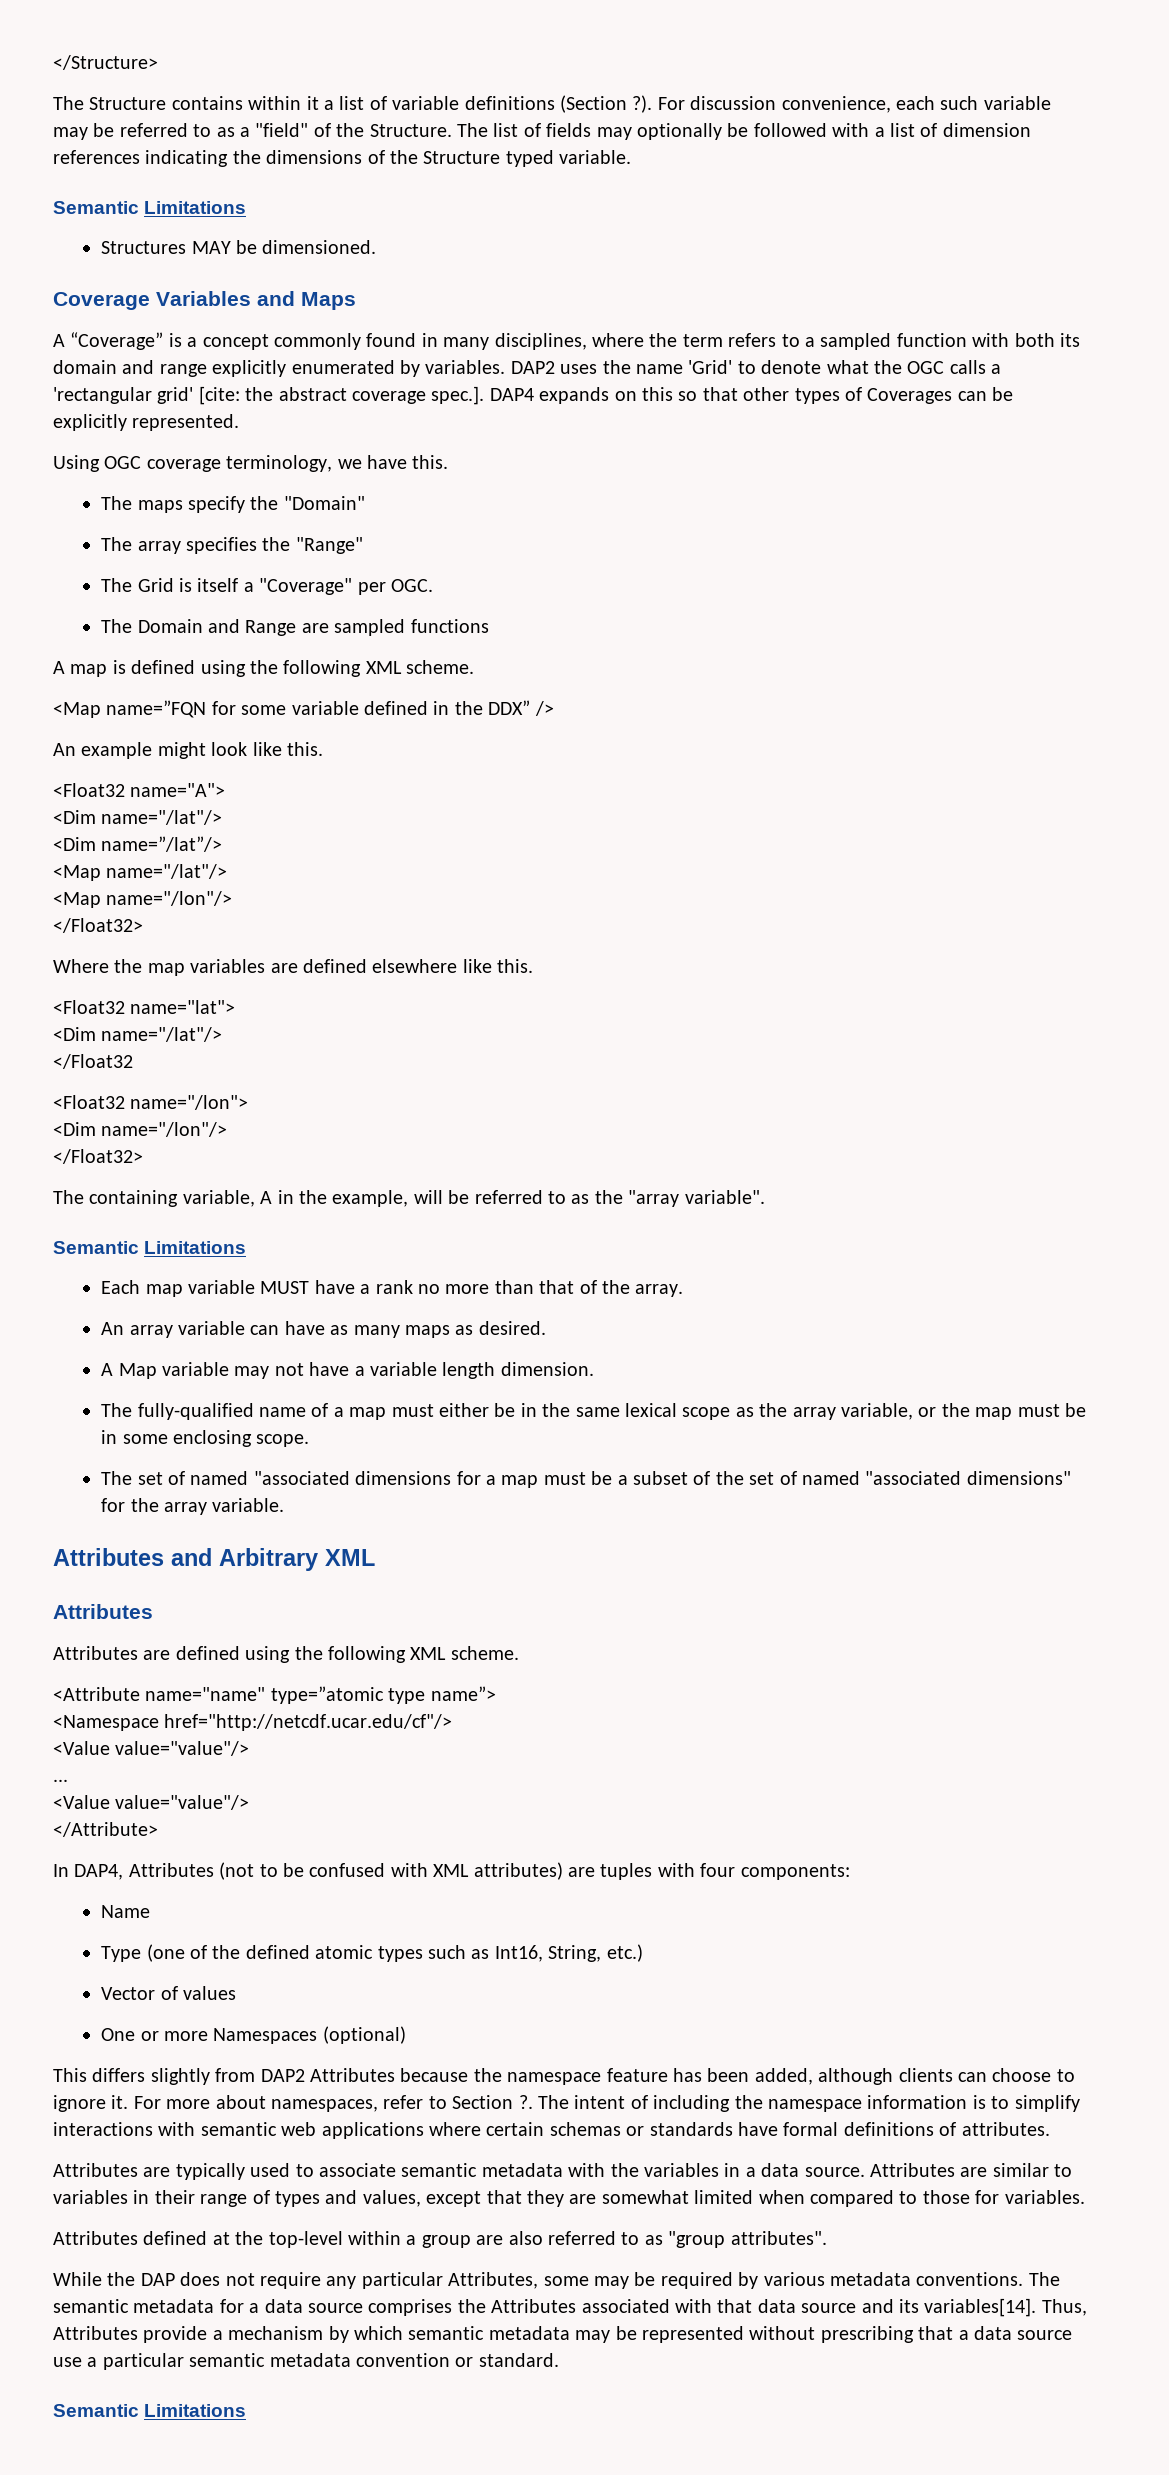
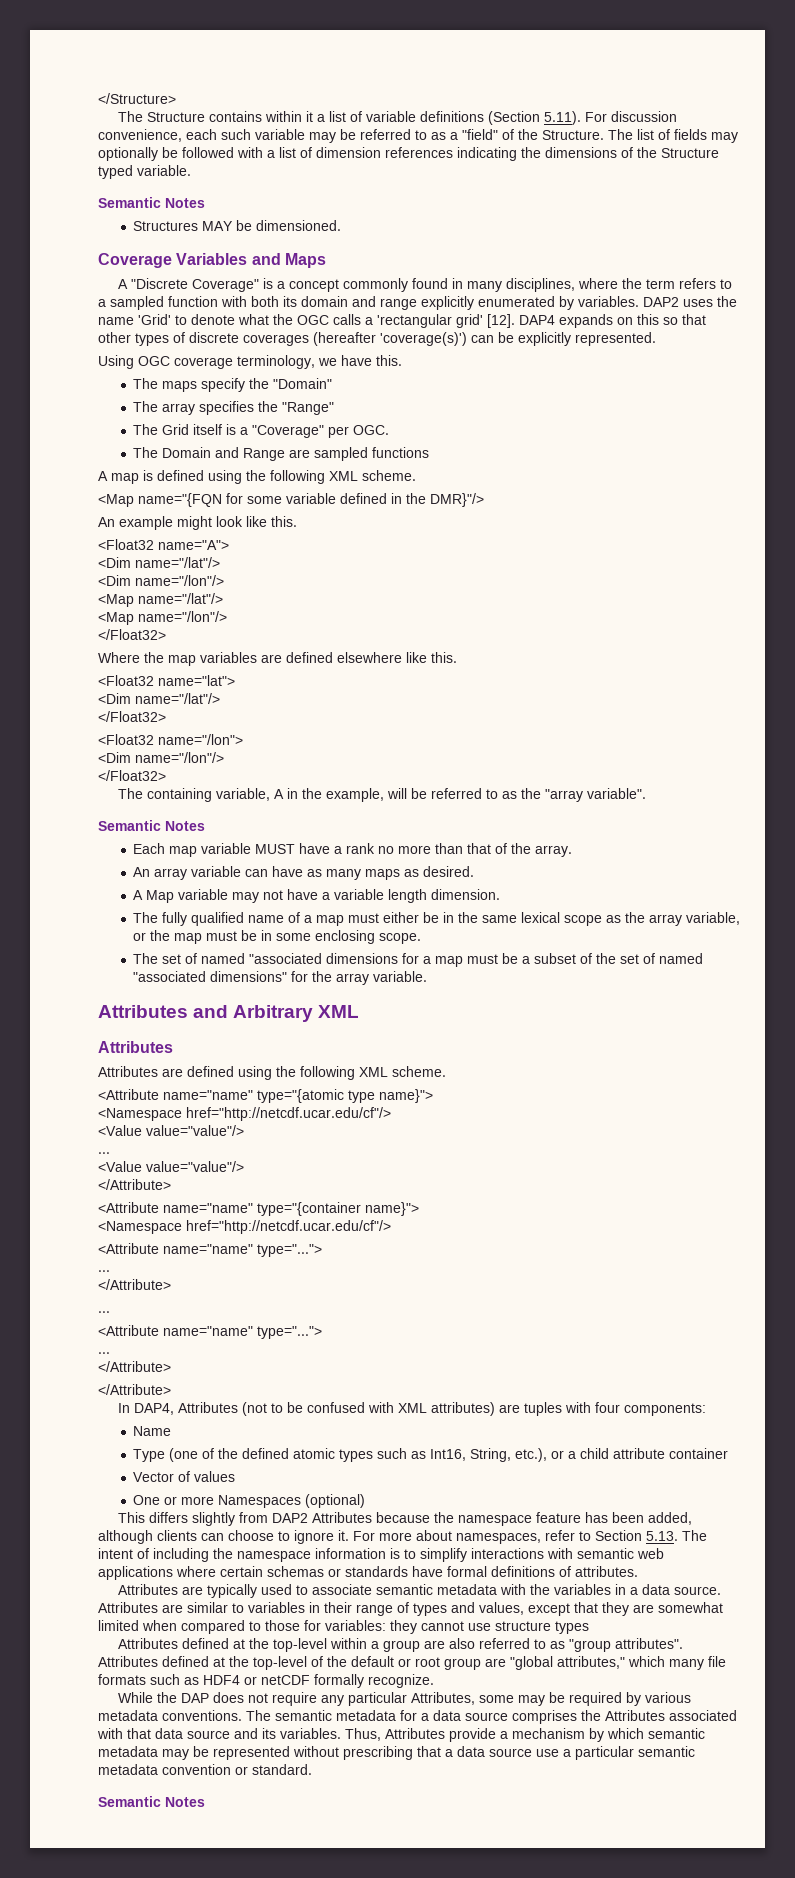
[632,95,653,113] ?). -> [543,111,581,125] 5.11).
[144,201,247,214] Limitations -> [165,198,205,208] Notes
[70,332,164,350] “Coverage” -> [130,278,259,292] "Discrete Coverage"
[198,386,485,405] [cite: the abstract coverage spec.]. -> [487,314,515,328] [12].
[867,388,953,404] Coverages -> [189,332,467,346] discrete coverages (hereafter 'coverage(s)')
[179,578,239,592] is itself -> [193,424,237,435] itself is
[106,700,207,718] name=”FQN -> [138,493,222,507] name="{FQN
[488,700,554,716] DDX” /> -> [430,493,484,507] DMR}"/>
[101,836,223,852] name=”/lat”/> -> [135,575,224,586] name="/lon"/>
[53,1054,133,1069] </Float32 -> [98,711,166,722] </Float32>
[144,1241,247,1254] Limitations -> [165,821,205,831] Notes
[137,1403,254,1420] fully-qualified -> [162,912,245,926] fully qualified
[270,1686,496,1704] type=”atomic type name”> -> [257,1089,433,1103] type="{atomic type name}">
(158, 1829) none -> [98,1202,419,1216] [98,1220,391,1234] [98,1243,322,1257] [98,1270,110,1272] [98,1279,171,1290] [98,1311,110,1313] [98,1325,322,1339] [98,1352,110,1354] [98,1361,171,1372] [98,1384,171,1395] // <Attribute name="name" type="{container name}"> // <Namespace href="http://netcdf.ucar.edu/cf"/> // <Attribute name="name" type="..."> // ... // </Attribute> // ... // <Attribute name="name" type="..."> // ... // </Attribute> // </Attribute>
[606,1944,643,1962] etc.) -> [515,1448,729,1462] etc.), or a child attribute container
[518,2095,533,2109] ?. -> [646,1531,678,1541] 5.13.
[1004,2190,1085,2204] variables. -> [325,1620,589,1634] variables: they cannot use structure types
(827, 2238) none -> [98,1656,726,1670] [98,1674,434,1688] Attributes defined at the top-level of the default or root group are "global attributes," which many file formats such as HDF4 or netCDF formally recognize.
[924,2298,1037,2317] variables[14]. -> [280,1728,341,1739] variables.
[144,2404,247,2417] Limitations -> [165,1797,205,1807] Notes

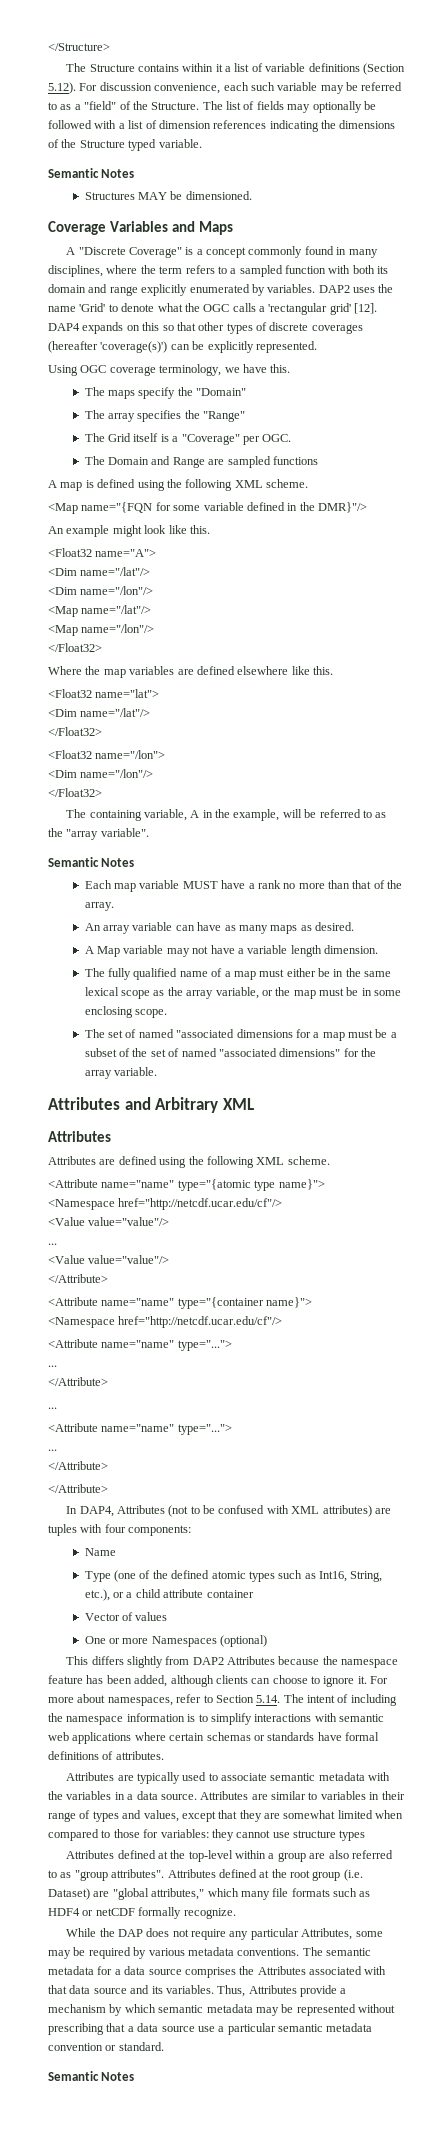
[543,111,581,125] 5.11). -> [48,82,76,94] 5.12).
[646,1531,678,1541] 5.13. -> [256,1695,281,1703] 5.14.
[253,1656,481,1670] top-level of the default or root group -> [290,1869,363,1881] [48,1888,90,1900] root group (i.e. Dataset)

